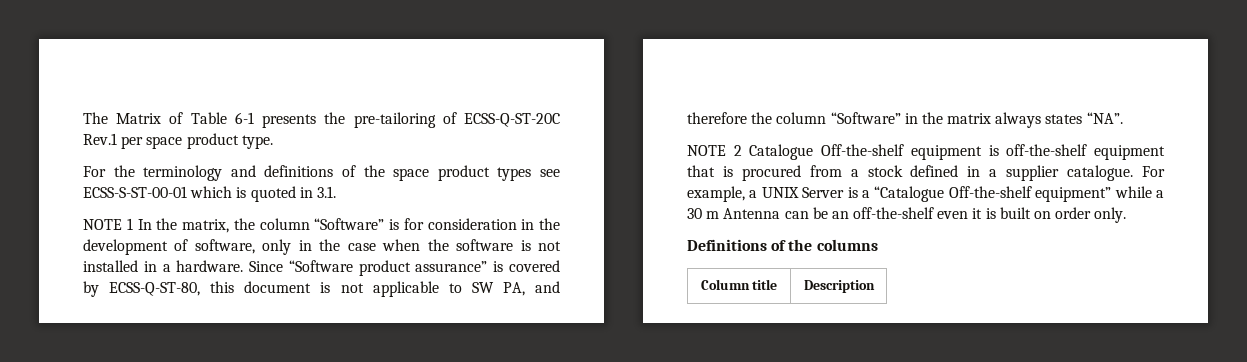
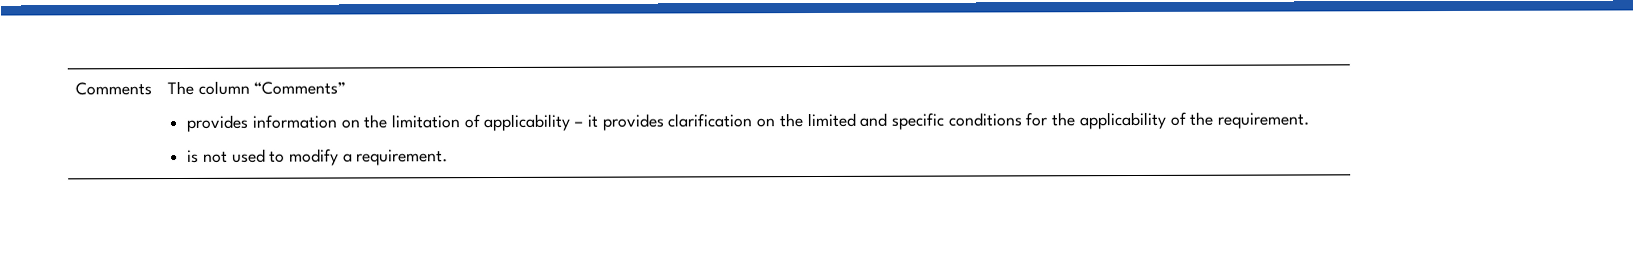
[83,112,560,128] [83,133,273,149] [83,165,561,181] [83,186,336,202] [83,218,560,233] [83,239,561,255] [83,260,560,276] [83,281,561,297] [687,112,1123,128] [687,144,1165,160] [687,165,1165,181] [687,186,1164,202] [687,207,1127,223] [687,239,878,251] [700,279,778,290] [803,280,875,293] The Matrix of Table 6-1 presents the pre-tailoring of ECSS-Q-ST-20C Rev.1 per space product type. // For the terminology and definitions of the space product types see ECSS-S-ST-00-01 which is quoted in 3.1. // NOTE 1 In the matrix, the column “Software” is for consideration in the development of software, only in the case when the software is not installed in a hardware. Since “Software product assurance” is covered by ECSS-Q-ST-80, this document is not applicable to SW PA, and therefore the column “Software” in the matrix always states “NA”. // NOTE 2 Catalogue Off-the-shelf equipment is off-the-shelf equipment that is procured from a stock defined in a supplier catalogue. For example, a UNIX Server is a “Catalogue Off-the-shelf equipment” while a 30 m Antenna can be an off-the-shelf even it is built on order only. // Definitions of the columns // Column title | Description -> [74,82,152,96] [166,80,347,96] [186,111,1310,132] [187,148,449,166] Comments | The column “Comments” // provides information on the limitation of applicability – it provides clarification on the limited and specific conditions for the applicability of the requirement. // is not used to modify a requirement.

